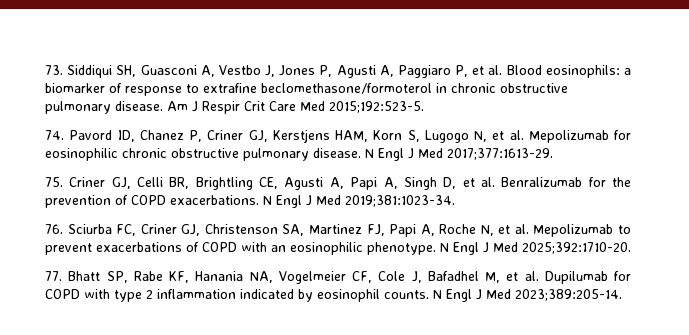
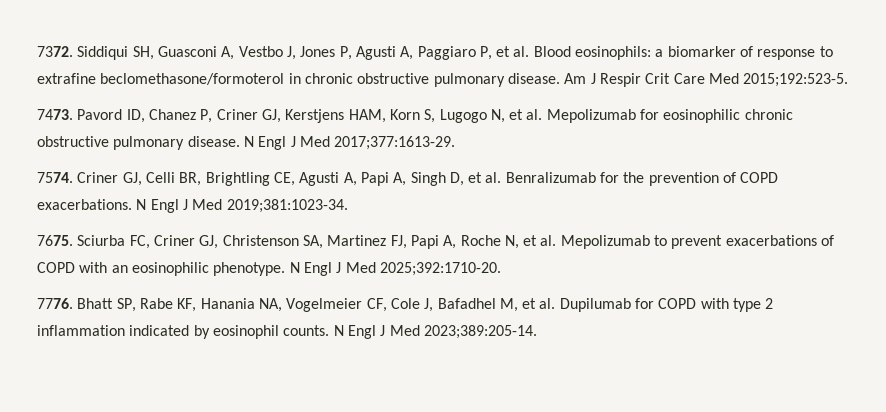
[45,65,63,75] 73. -> [37,46,73,57] 7372.
[45,130,64,140] 74. -> [37,109,73,120] 7473.
[45,177,63,187] 75. -> [37,172,73,183] 7574.
[45,224,63,234] 76. -> [37,235,73,246] 7675.
[45,271,62,281] 77. -> [37,298,73,309] 7776.

